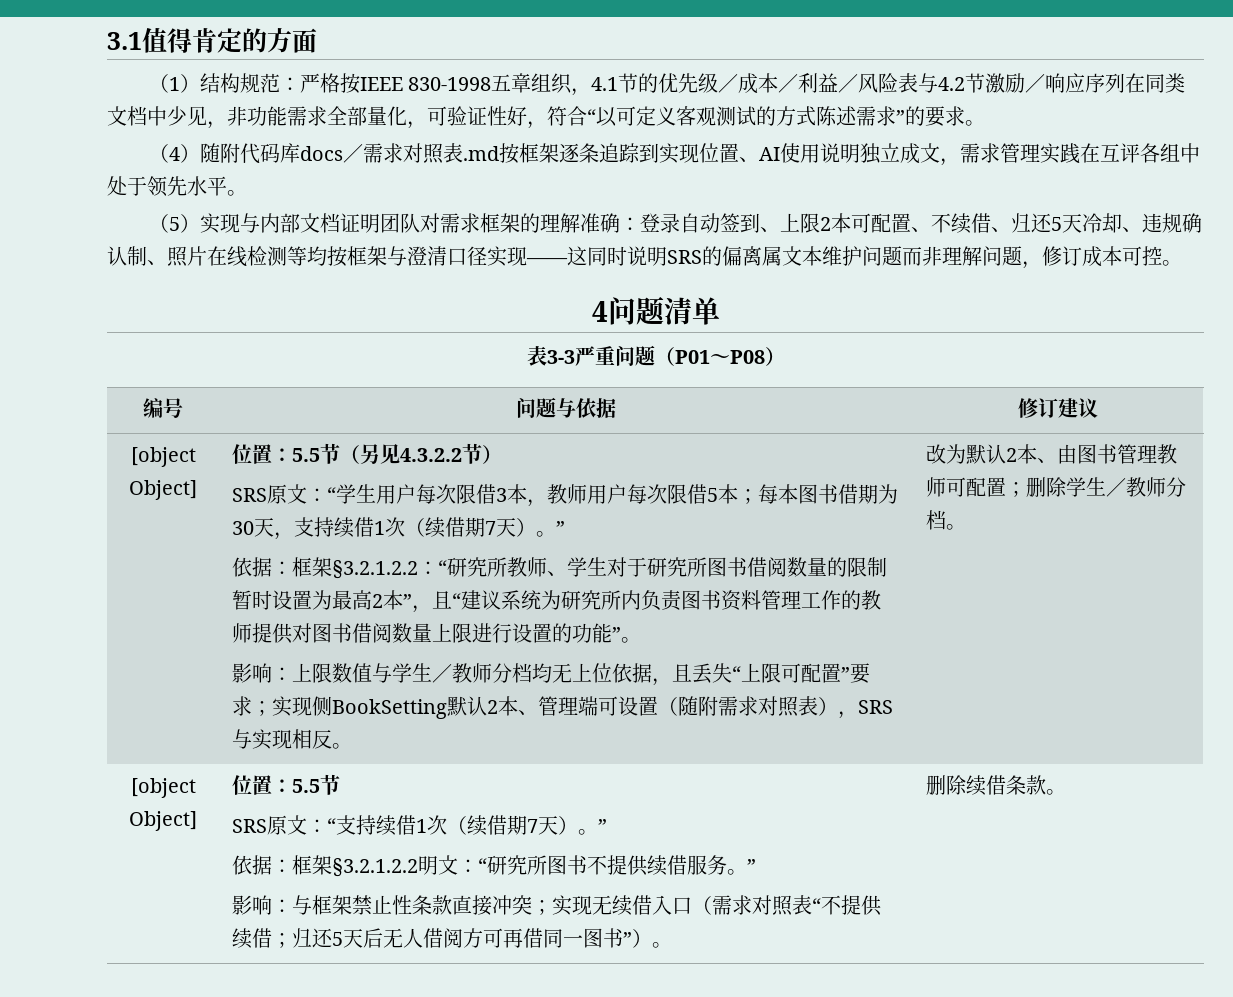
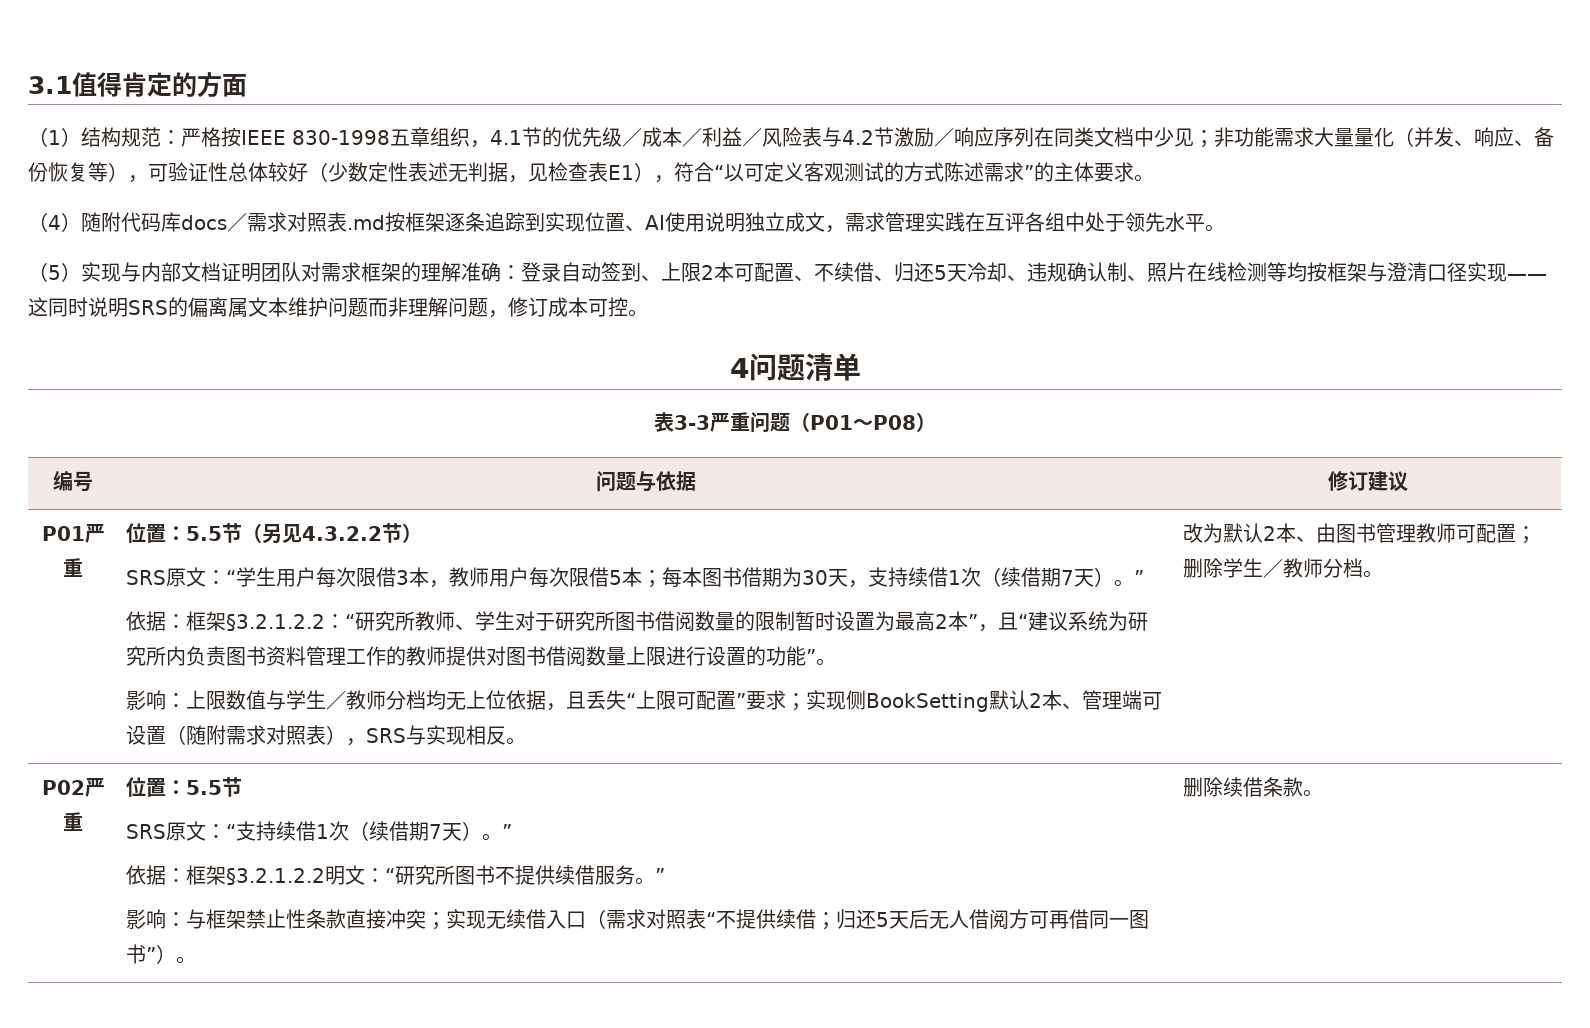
[207,121,227,129] ， -> [1194,130,1214,148] ；
[327,106,527,129] 全部量化，可验证性好 -> [1314,127,1554,147] [28,162,654,183] 大量量化（并发、响应、备份恢复等），可验证性总体较好（少数定性表述无判据，见检查表E1）
(925, 116) none -> [1054,162,1094,182] 主体
[130,447,196,467] [129,480,197,500] [object Object] -> [41,524,105,543] [63,558,83,577] P01严重
[130,778,196,798] [129,811,197,831] [object Object] -> [41,778,105,797] [63,812,83,831] P02严重

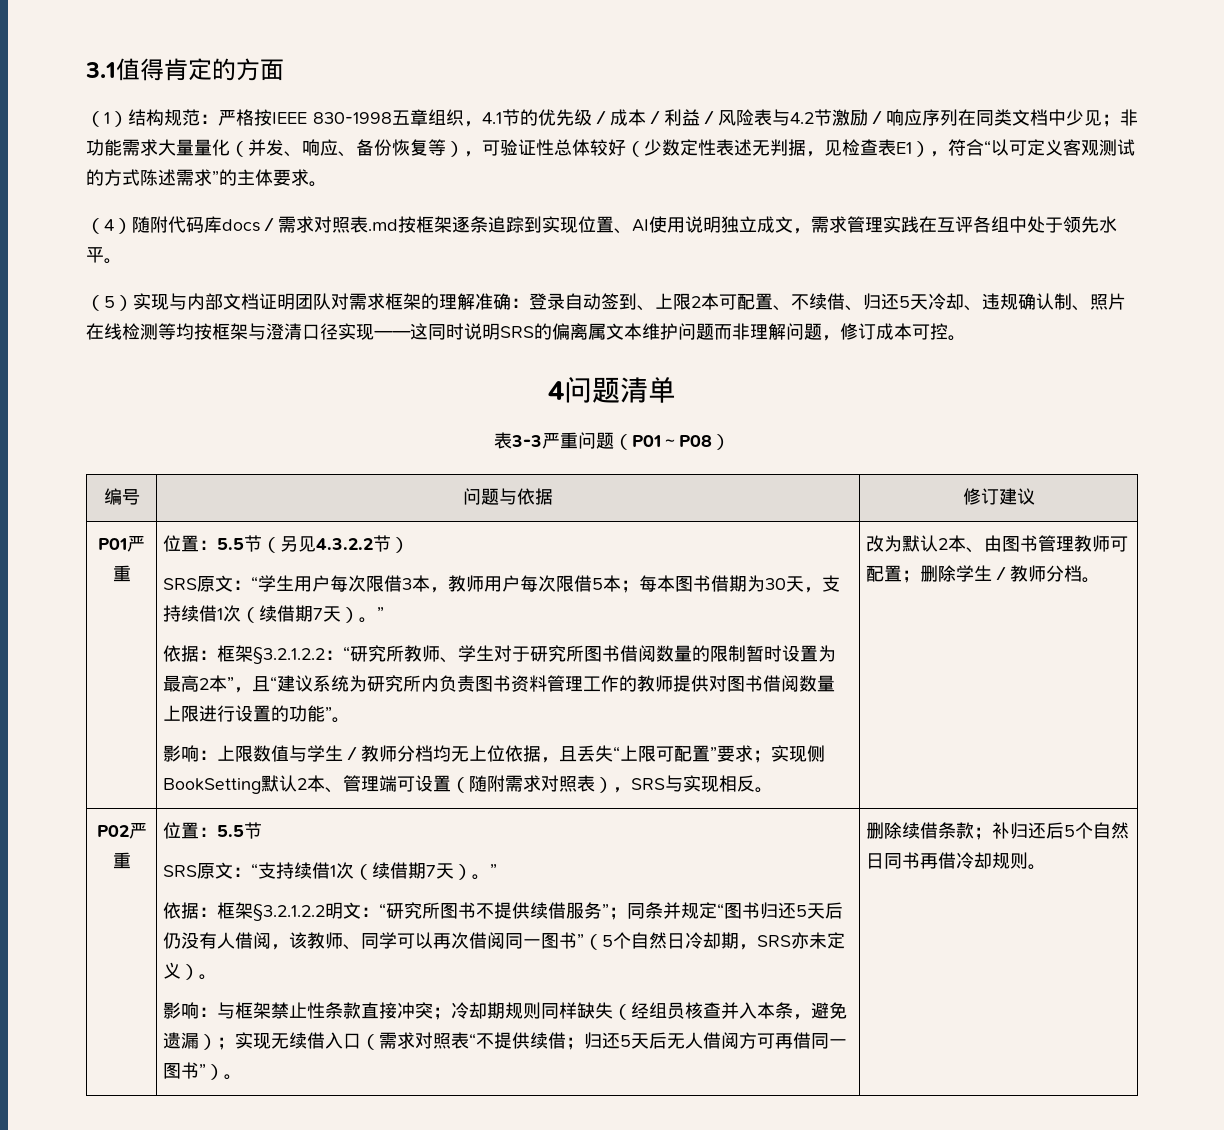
[635,868,666,885] 。” -> [602,902,844,920] [163,932,846,950] [163,962,218,980] ”；同条并规定“图书归还5天后仍没有人借阅，该教师、同学可以再次借阅同一图书”（5个自然日冷却期，SRS亦未定义）。
(447, 921) none -> [451,1002,848,1020] [163,1032,236,1050] 冷却期规则同样缺失（经组员核查并入本条，避免遗漏）；
(1304, 787) none -> [974,822,1130,840] [866,852,1029,869] ；补归还后5个自然日同书再借冷却规则

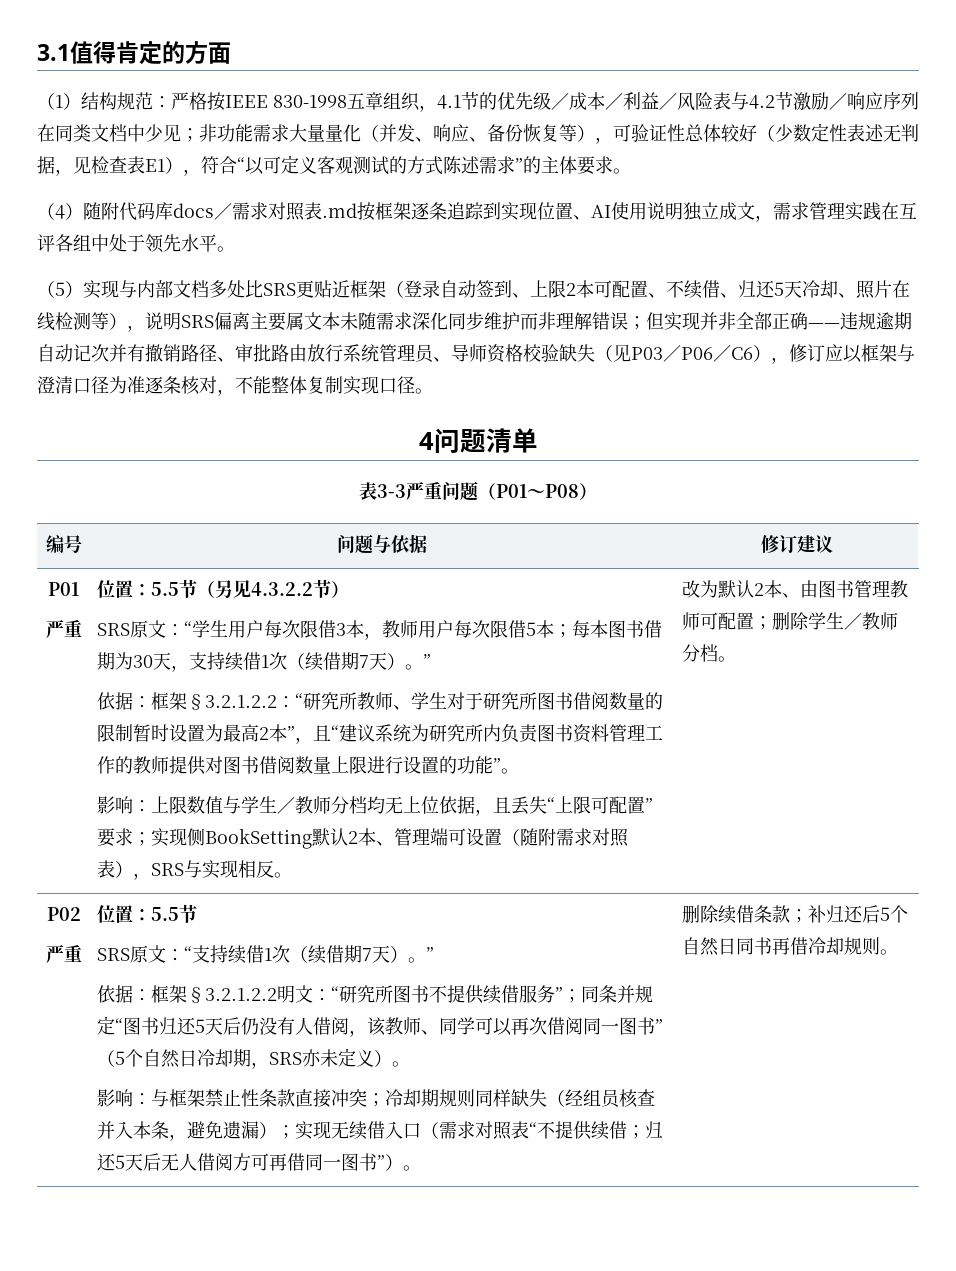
[259,293,529,310] 证明团队对需求框架的理解准确： -> [209,280,404,298] 多处比SRS更贴近框架（
[982,293,1090,311] 违规确认制、 -> (856, 295) none
[176,323,948,341] 均按框架与澄清口径实现——这同时说明SRS的偏离属文本维护问题而非理解问题，修订成本可控 -> [109,312,912,332] [37,344,915,364] [37,376,415,396] ），说明SRS偏离主要属文本未随需求深化同步维护而非理解错误；但实现并非全部正确——违规逾期自动记次并有撤销路径、审批路由放行系统管理员、导师资格校验缺失（见P03／P06／C6），修订应以框架与澄清口径为准逐条核对，不能整体复制实现口径
(127, 544) none -> (79, 589) //
(129, 831) none -> (81, 914) //

